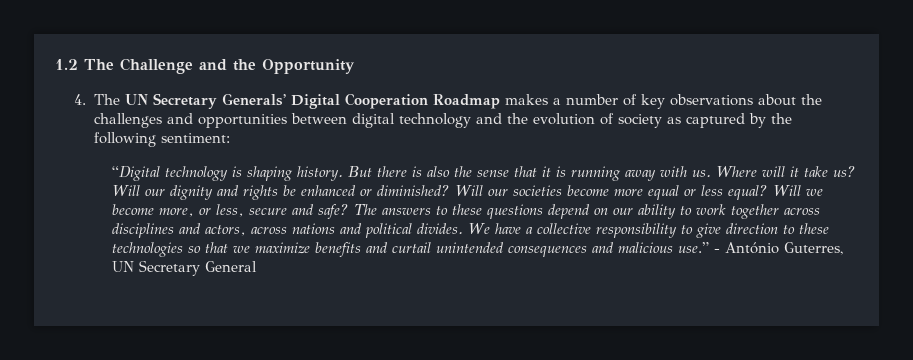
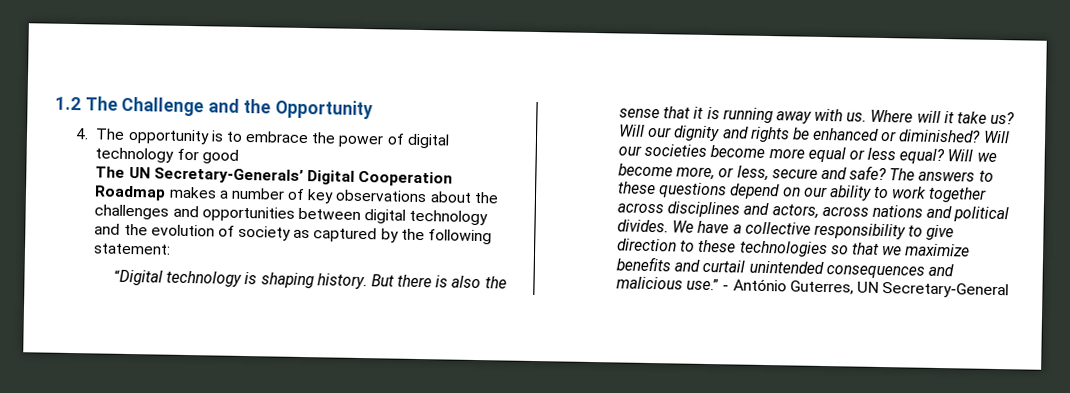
[124,93,286,109] UN Secretary Generals’ -> [127,128,450,149] [95,147,239,164] [95,166,304,184] opportunity is to embrace the power of digital technology for good // The UN Secretary-Generals’
[160,133,230,143] sentiment: -> [93,243,172,255] statement:
[139,260,258,276] Secretary General -> [882,282,1010,299] Secretary-General

